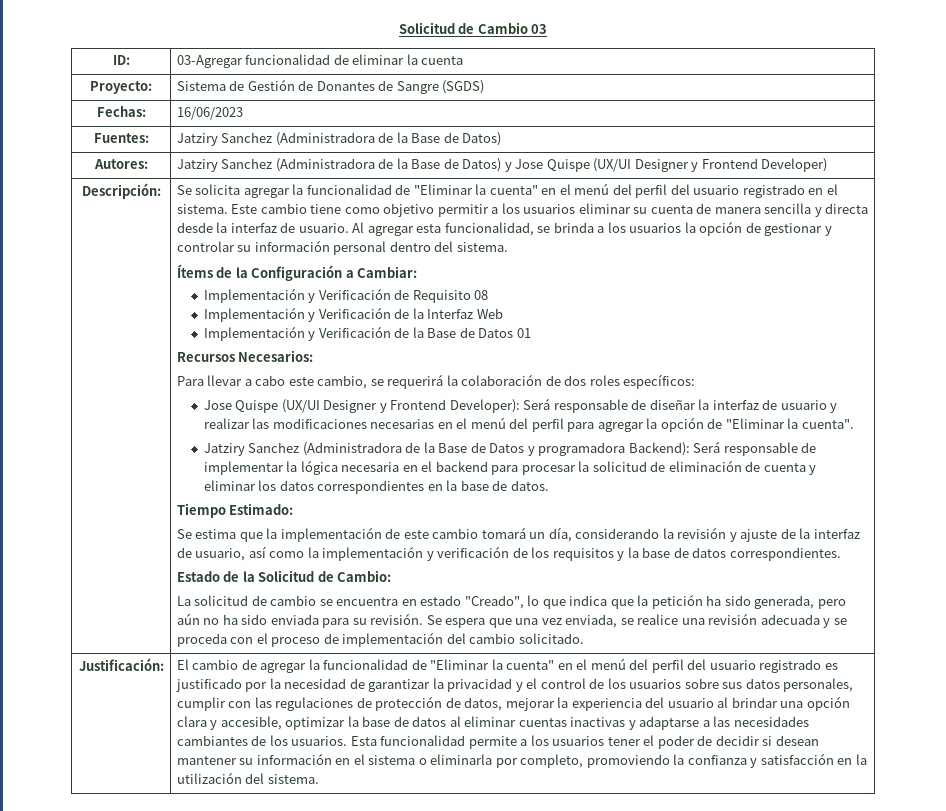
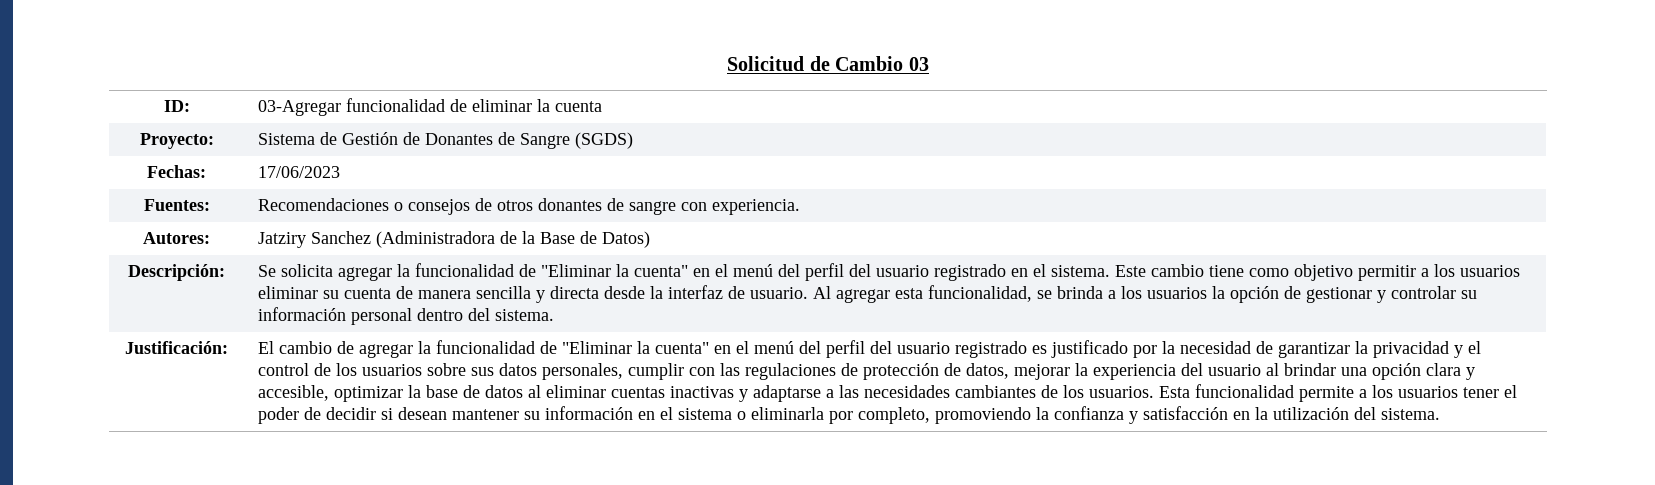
[176,107,243,120] 16/06/2023 -> [258,166,341,178] 17/06/2023
[176,132,502,146] Jatziry Sanchez (Administradora de la Base de Datos) -> [258,198,801,215] Recomendaciones o consejos de otros donantes de sangre con experiencia.
[504,158,828,172] y Jose Quispe (UX/UI Designer y Frontend Developer) -> (651, 239) none
[176,264,418,281] [203,288,489,303] [203,307,503,322] [203,326,531,341] [176,350,314,362] [176,374,696,389] [203,398,838,413] [203,417,854,432] [203,441,817,456] [203,460,817,475] [203,480,549,494] [176,503,294,518] [176,527,860,542] [176,546,841,561] [176,570,392,582] [176,594,846,609] [176,613,847,628] [176,632,584,647] // Ítems de la Configuración a Cambiar: // Implementación y Verificación de Requisito 08 // Implementación y Verificación de la Interfaz Web // Implementación y Verificación de la Base de Datos 01 // Recursos Necesarios: // Para llevar a cabo este cambio, se requerirá la colaboración de dos roles específicos: // Jose Quispe (UX/UI Designer y Frontend Developer): Será responsable de diseñar la interfaz de usuario y realizar las modificaciones necesarias en el menú del perfil para agregar la opción de "Eliminar la cuenta". // Jatziry Sanchez (Administradora de la Base de Datos y programadora Backend): Será responsable de implementar la lógica necesaria en el backend para procesar la solicitud de eliminación de cuenta y eliminar los datos correspondientes en la base de datos. // Tiempo Estimado: // Se estima que la implementación de este cambio tomará un día, considerando la revisión y ajuste de la interfaz de usuario, así como la implementación y verificación de los requisitos y la base de datos correspondientes. // Estado de la Solicitud de Cambio: // La solicitud de cambio se encuentra en estado "Creado", lo que indica que la petición ha sido generada, pero aún no ha sido enviada para su revisión. Se espera que una vez enviada, se realice una revisión adecuada y se proceda con el proceso de implementación del cambio solicitado. -> (555, 315) none

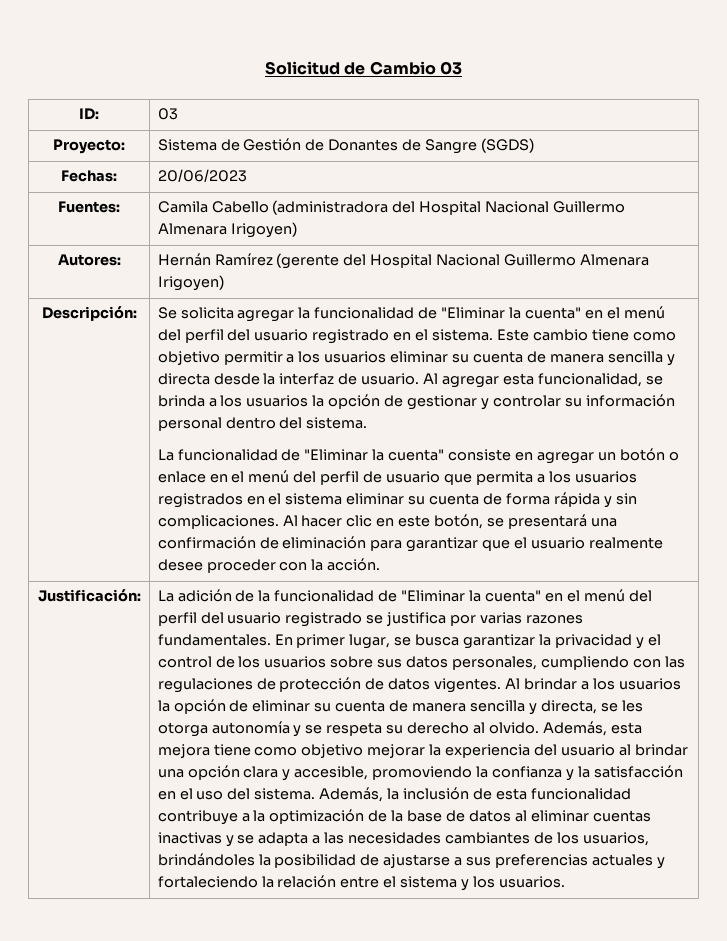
[258,98,603,116] 03-Agregar funcionalidad de eliminar la cuenta -> [157,108,178,120] 03
[258,166,341,178] 17/06/2023 -> [157,169,247,182] 20/06/2023
[258,198,801,215] [143,232,210,244] [258,231,651,248] Recomendaciones o consejos de otros donantes de sangre con experiencia. // Autores: | Jatziry Sanchez (Administradora de la Base de Datos) -> [157,200,626,215] [157,222,297,238] [57,254,121,266] [157,253,650,269] [157,275,224,291] Camila Cabello (administradora del Hospital Nacional Guillermo Almenara Irigoyen) // Autores: | Hernán Ramírez (gerente del Hospital Nacional Guillermo Almenara Irigoyen)
[125,341,228,354] [258,341,414,358] // Justificación: | El cambio de agregar -> [157,448,679,464] [157,470,637,485] [157,492,637,508] [157,514,617,529] [157,536,663,552] [157,558,381,573] [37,589,141,602] [157,589,255,602] // La funcionalidad de "Eliminar la cuenta" consiste en agregar un botón o enlace en el menú del perfil de usuario que permita a los usuarios registrados en el sistema eliminar su cuenta de forma rápida y sin complicaciones. Al hacer clic en este botón, se presentará una confirmación de eliminación para garantizar que el usuario realmente desee proceder con la acción. // Justificación: | La adición de
[1032,340,1274,358] es justificado por la necesidad de -> [366,612,583,626] [157,634,460,649] se justifica por varias razones fundamentales. En primer lugar, se busca
[628,363,685,380] cumplir -> [540,656,629,670] cumpliendo
[966,363,1010,379] datos, -> [388,678,681,693] [157,699,643,715] [157,721,642,737] [157,744,364,758] datos vigentes. Al brindar a los usuarios la opción de eliminar su cuenta de manera sencilla y directa, se les otorga autonomía y se respeta su derecho al olvido. Además, esta mejora tiene como objetivo
[334,386,404,402] optimizar -> [372,765,683,781] [157,787,631,802] [157,809,388,825] promoviendo la confianza y la satisfacción en el uso del sistema. Además, la inclusión de esta funcionalidad contribuye a la optimización de
[753,385,822,402] adaptarse -> [237,832,309,846] se adapta
[1089,384,1518,402] [258,406,1441,424] usuarios. Esta funcionalidad permite a los usuarios tener el poder de decidir si desean mantener su información en el sistema o eliminarla por completo, promoviendo la confianza y satisfacción en la utilización del sistema. -> [582,832,649,846] [157,853,665,869] [157,875,565,891] usuarios, brindándoles la posibilidad de ajustarse a sus preferencias actuales y fortaleciendo la relación entre el sistema y los usuarios.

